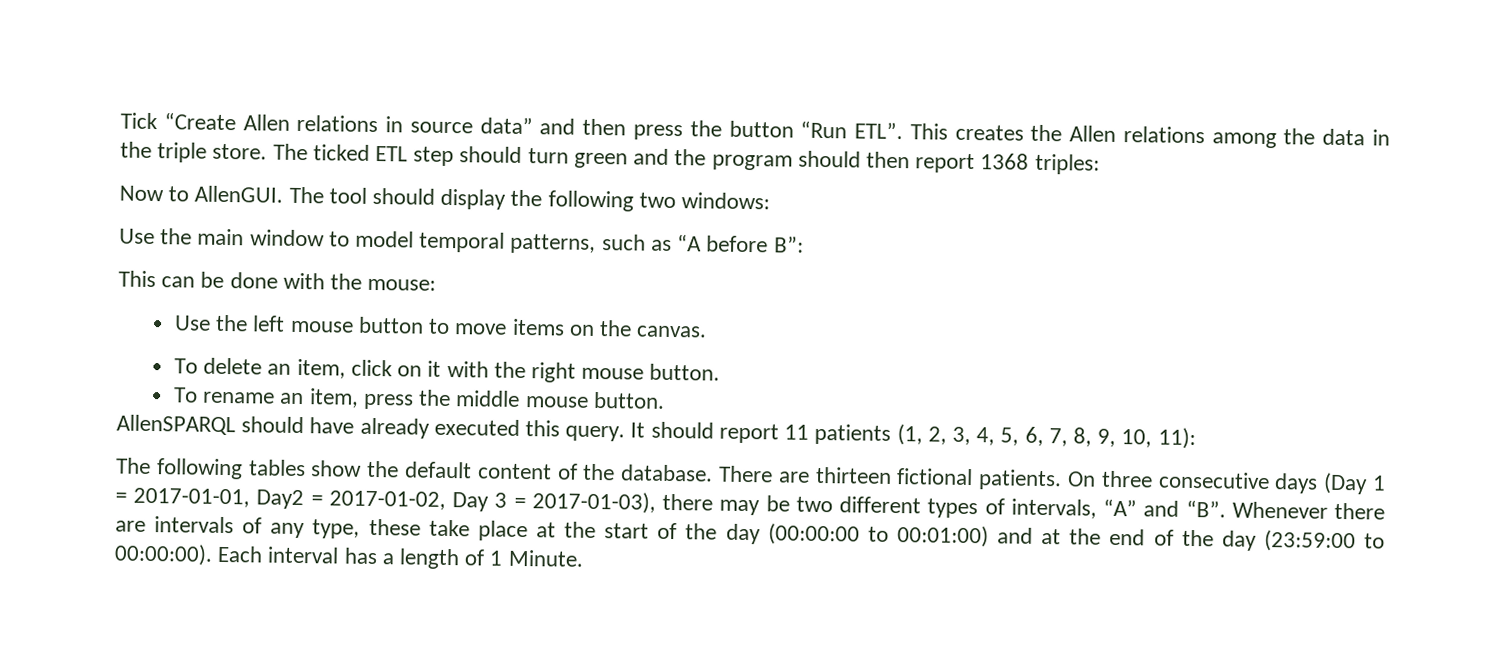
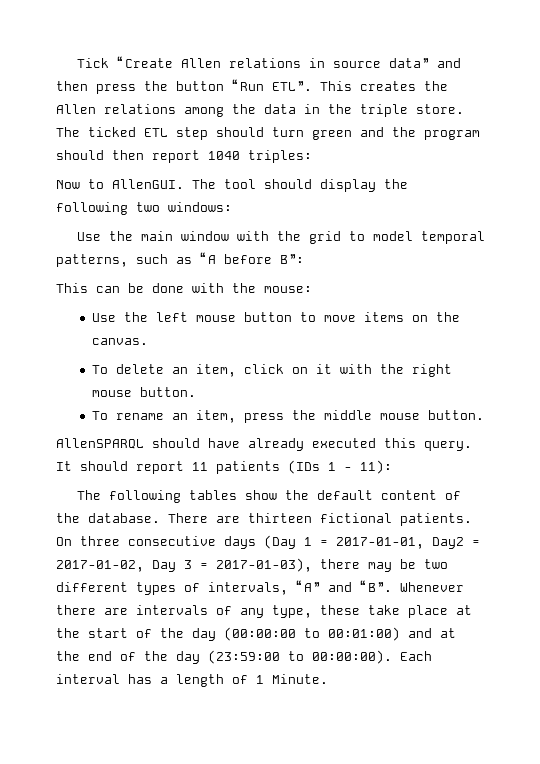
[980,153,1030,170] 1368 -> [208,151,240,160] 1040
(325, 238) none -> [236,231,341,244] with the grid
[896,424,1153,448] (1, 2, 3, 4, 5, 6, 7, 8, 9, 10, -> [288,460,352,474] (IDs 1 -

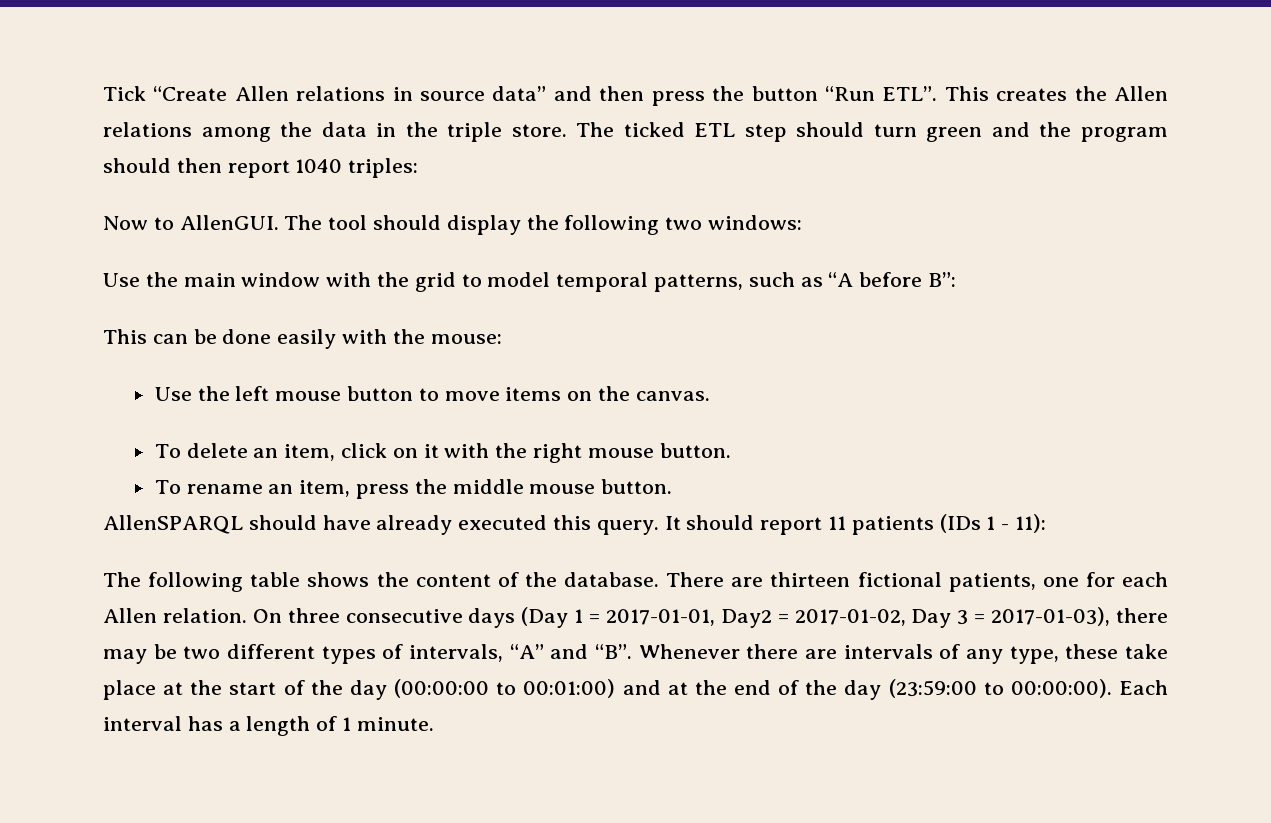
(184, 288) none -> [277,329,337,349] easily
[188,490,373,500] tables show the default -> [250,572,409,587] table shows the
[400,513,472,526] patients. -> [948,572,1168,592] [103,608,247,623] patients, one for each Allen relation.
[272,674,328,684] Minute. -> [356,717,434,731] minute.

